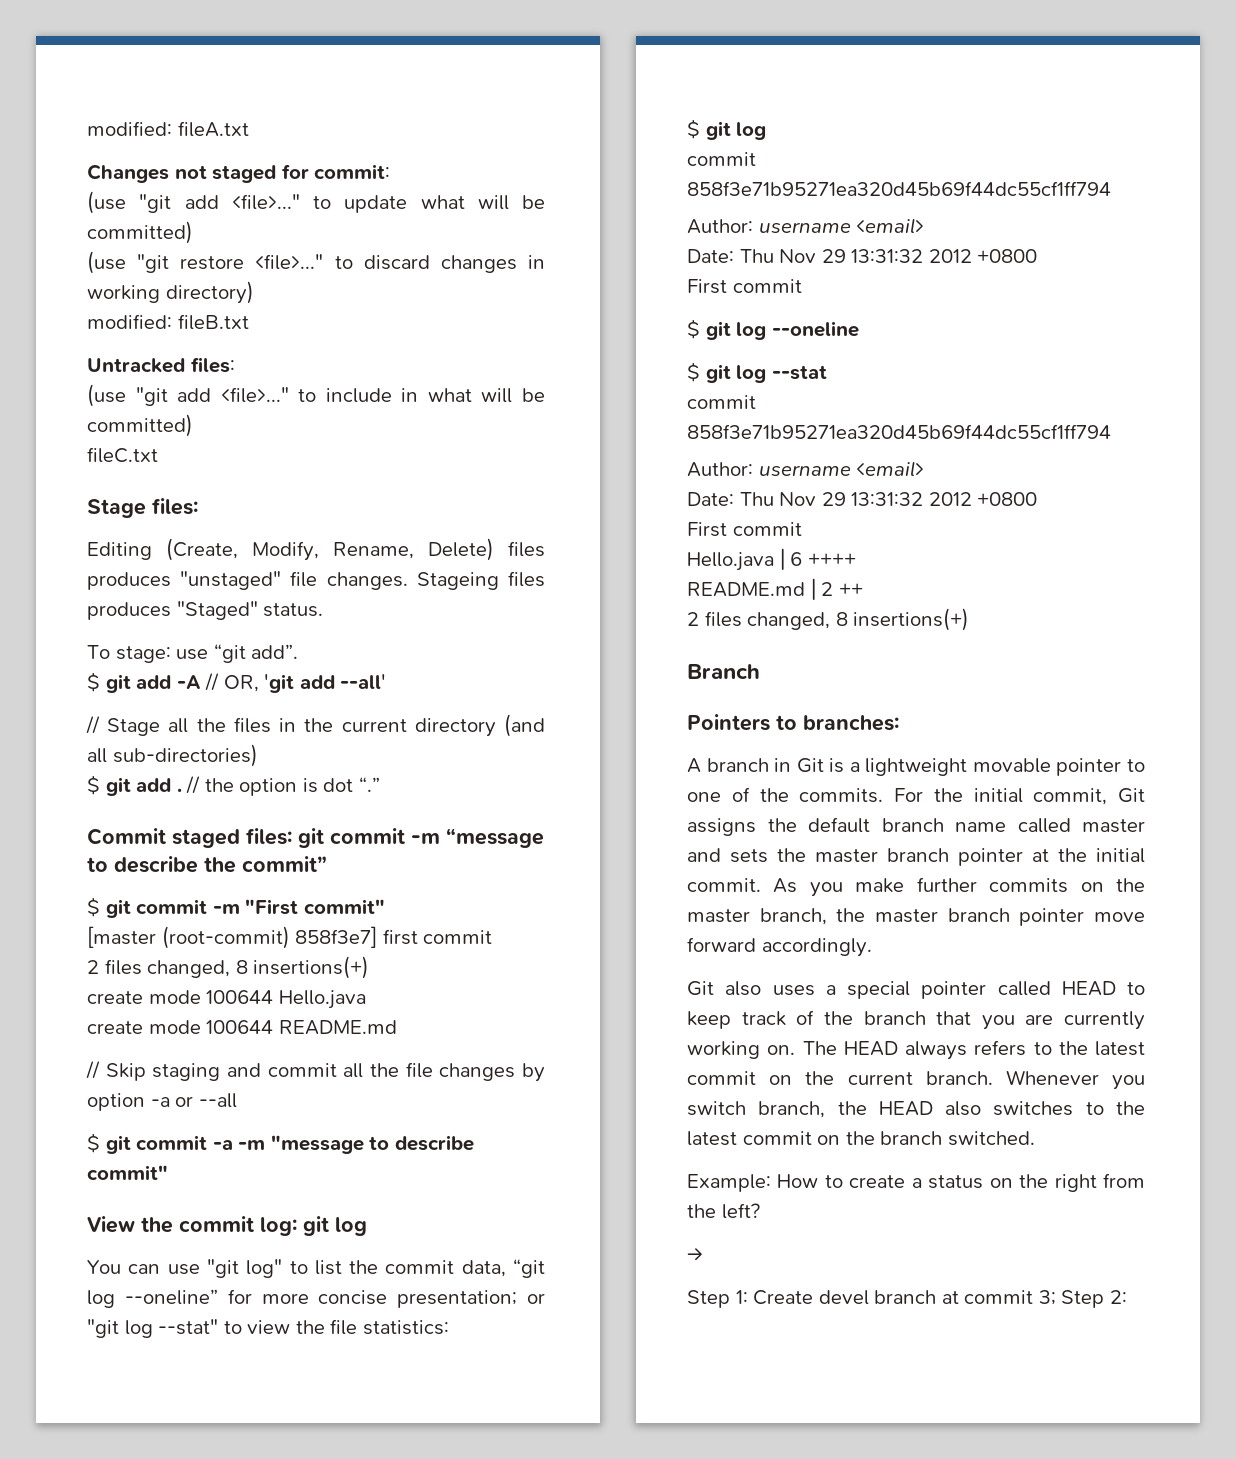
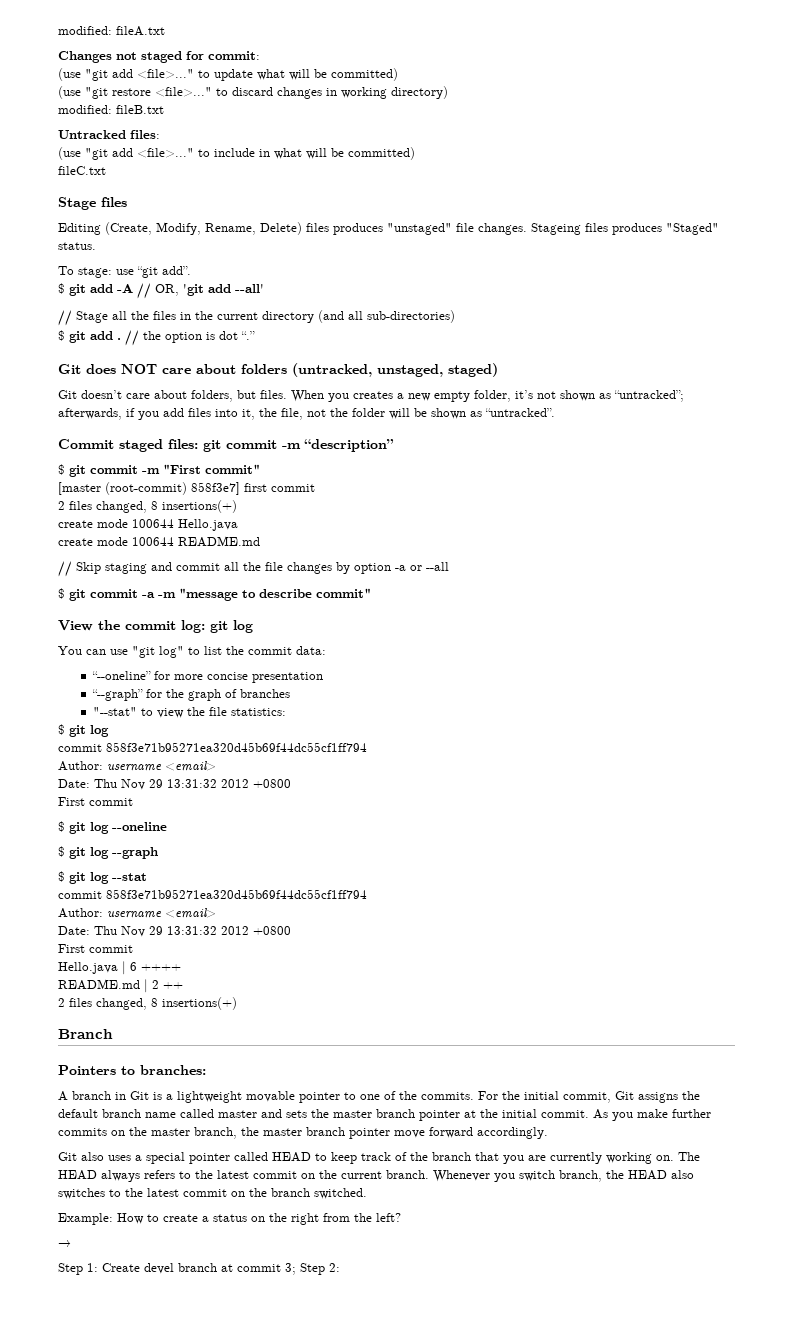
[152,498,198,515] files: -> [101,197,127,207] files
(380, 784) none -> [58,363,498,377] [58,390,684,402] [58,408,555,420] // Git does NOT care about folders (untracked, unstaged, staged) // Git doesn’t care about folders, but files. When you creates a new empty folder, it’s not shown as “untracked”; afterwards, if you add files into it, the file, not the folder will be shown as “untracked”.
[446,828,544,848] [87,856,327,873] “message to describe the commit” -> [304,439,394,452] “description”
[461,1259,545,1278] [87,1289,545,1308] [87,1319,219,1338] data, “git log --oneline” for more concise presentation; or "git log --stat" -> [296,646,326,655] [91,671,323,683] [91,689,290,701] [92,707,137,716] data: // “--oneline” for more concise presentation // “--graph” for the graph of branches // "--stat"
(859, 329) none -> [58,846,158,859] // $ git log --graph

